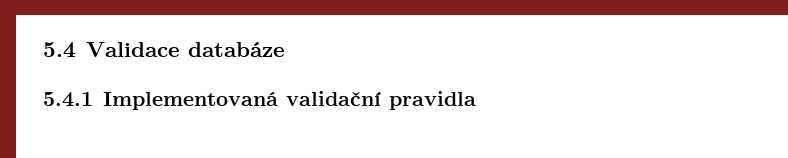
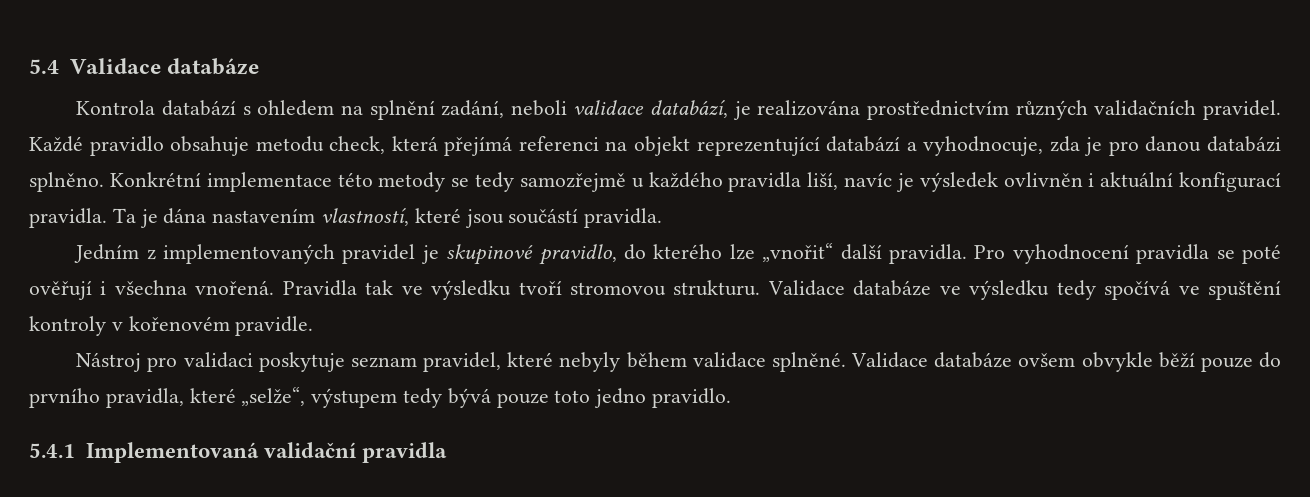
(285, 49) none -> [76,100,1281,120] [29,136,1282,156] [29,172,1281,192] [29,208,663,228] [74,243,1282,265] [29,280,1281,300] [29,316,314,336] [76,352,1281,372] [29,387,732,408] // Kontrola databází s ohledem na splnění zadání, neboli validace databází, je realizována prostřednictvím různých validačních pravidel. Každé pravidlo obsahuje metodu check, která přejímá referenci na objekt reprezentující databází a vyhodnocuje, zda je pro danou databázi splněno. Konkrétní implementace této metody se tedy samozřejmě u každého pravidla liší, navíc je výsledek ovlivněn i aktuální konfigurací pravidla. Ta je dána nastavením vlastností, které jsou součástí pravidla. // Jedním z implementovaných pravidel je skupinové pravidlo, do kterého lze „vnořit“ další pravidla. Pro vyhodnocení pravidla se poté ověřují i všechna vnořená. Pravidla tak ve výsledku tvoří stromovou strukturu. Validace databáze ve výsledku tedy spočívá ve spuštění kontroly v kořenovém pravidle. // Nástroj pro validaci poskytuje seznam pravidel, které nebyly během validace splněné. Validace databáze ovšem obvykle běží pouze do prvního pravidla, které „selže“, výstupem tedy bývá pouze toto jedno pravidlo.

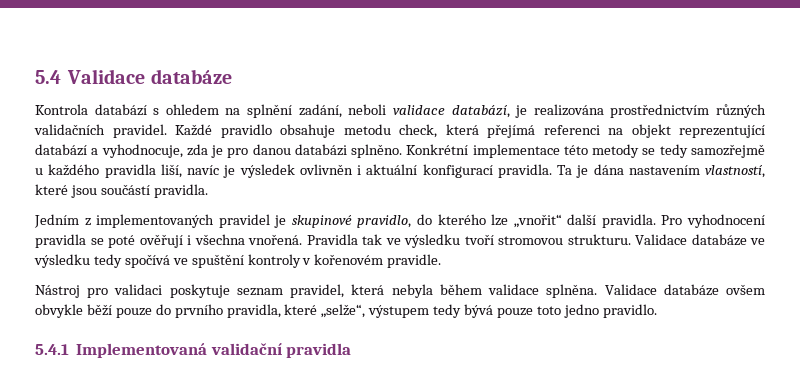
[507,352,621,372] které nebyly -> [351,284,433,298] která nebyla
[771,352,846,372] splněné. -> [546,284,598,298] splněna.

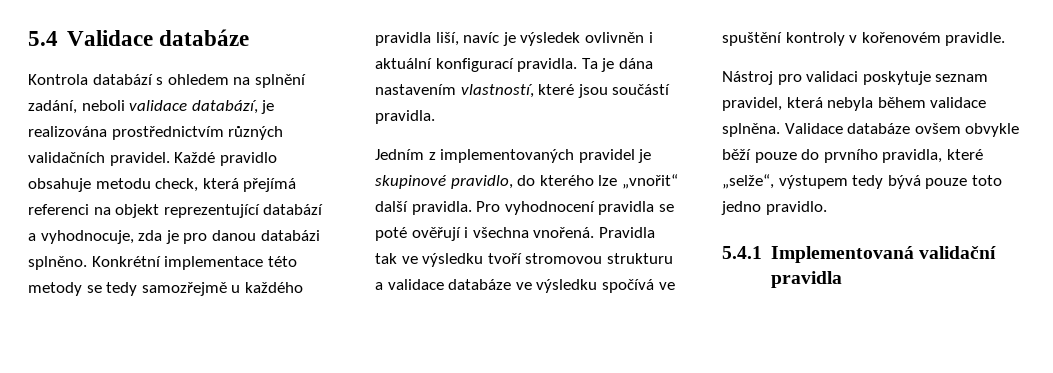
[567,234,687,245] strukturu. Validace -> [606,253,673,264] [375,279,444,290] strukturu a validace
[93,254,122,268] tedy -> (598, 286) none

